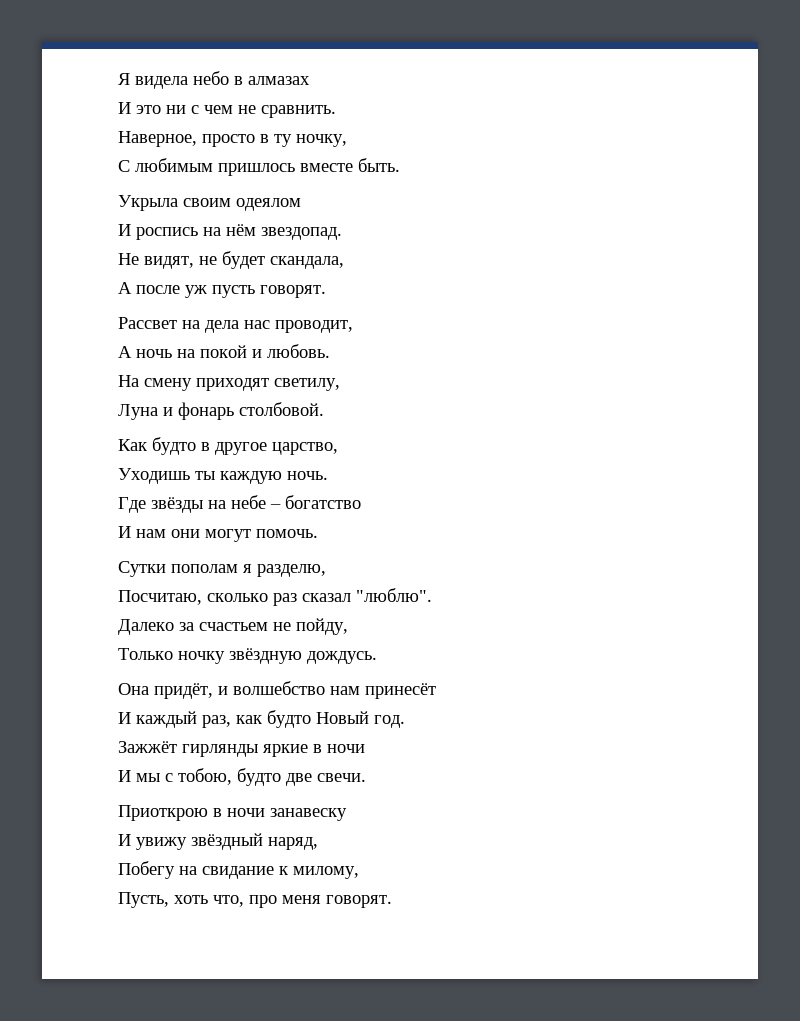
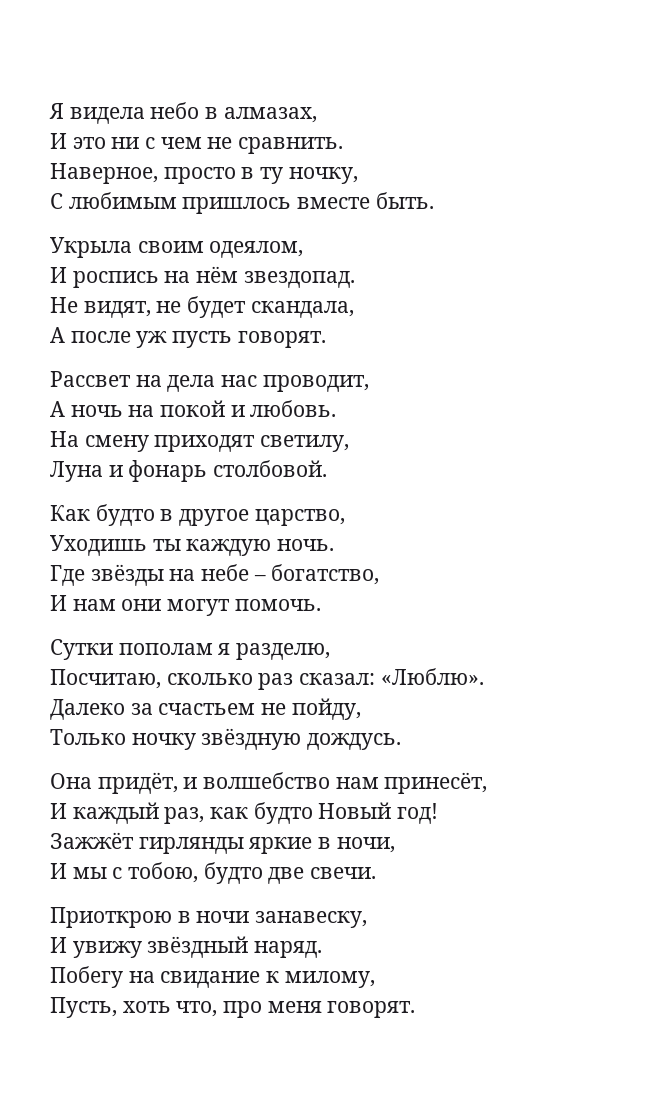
[248,76,310,85] алмазах -> [223,107,317,123] алмазах,
[236,198,301,211] одеялом -> [209,241,304,258] одеялом,
[285,495,361,509] богатство -> [271,564,380,585] богатство,
[302,588,432,602] сказал "люблю". -> [299,668,484,685] сказал: «Люблю».
[365,683,436,699] принесёт -> [384,772,488,794] принесёт,
[374,715,405,728] год. -> [397,803,439,824] год!
[327,744,365,753] ночи -> [336,837,395,853] ночи,
[270,808,347,821] занавеску -> [255,911,368,928] занавеску,
[268,837,318,850] наряд, -> [254,941,323,958] наряд.

